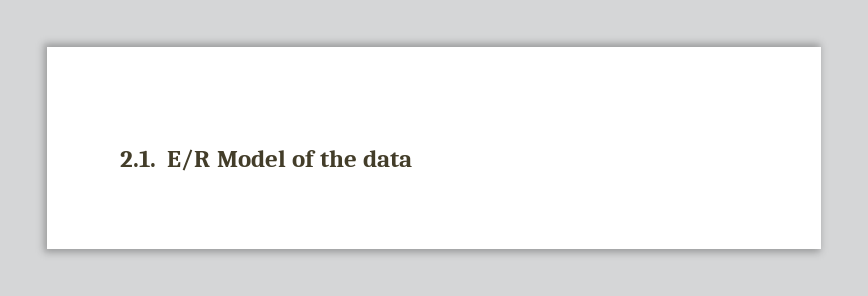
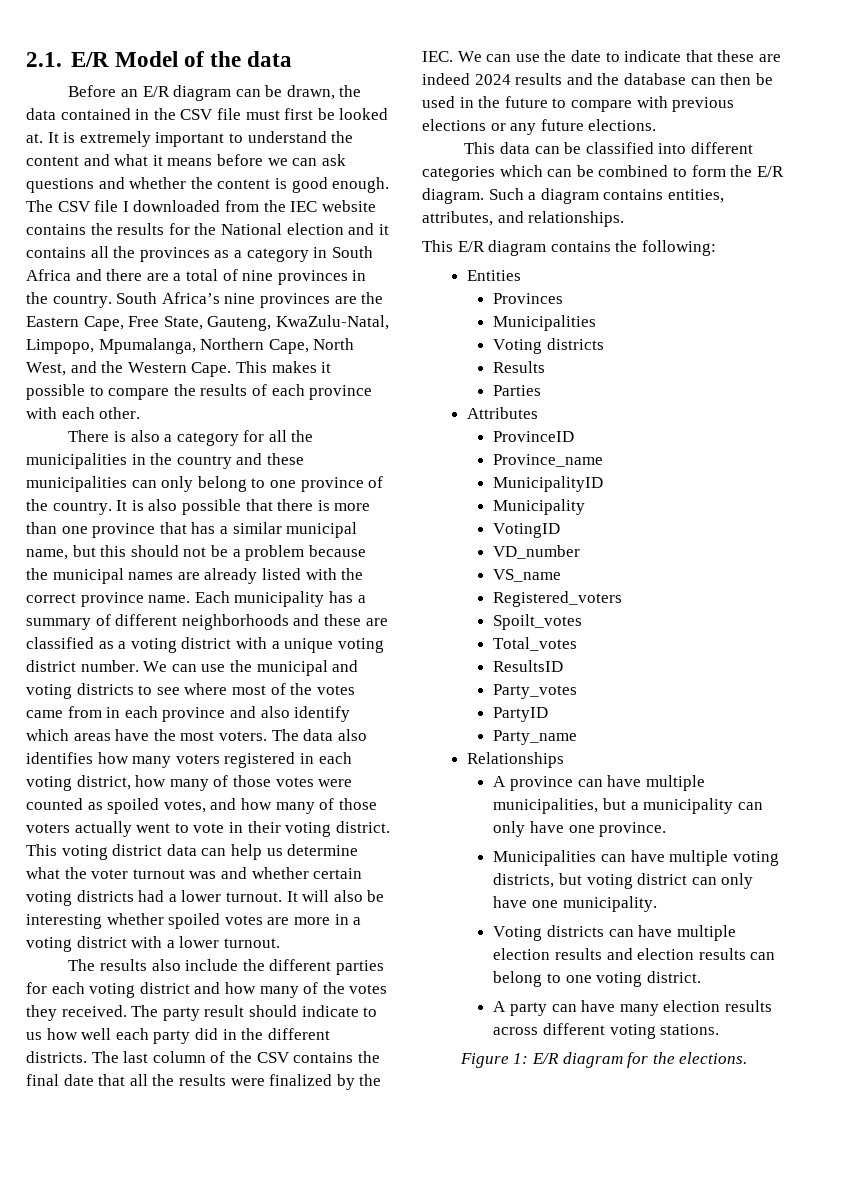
(413, 158) none -> [68,85,362,101] [26,108,389,120] [26,131,354,147] [26,154,346,166] [26,177,390,193] [26,200,376,212] [26,223,389,235] [26,246,373,262] [26,269,367,285] [26,292,384,308] [26,315,389,331] [26,338,355,354] [26,361,332,377] [26,384,373,400] [26,407,141,419] [68,430,314,446] [26,453,304,469] [26,476,384,492] [26,499,371,515] [26,522,358,538] [26,545,366,561] [26,568,364,584] [26,591,366,607] [26,614,388,630] [26,637,384,653] [26,660,359,676] [26,683,355,699] [26,706,351,722] [26,729,367,741] [26,752,352,768] [26,775,353,791] [26,798,377,814] [26,821,390,837] [26,844,359,860] [26,867,363,879] [26,890,385,906] [26,913,362,929] [26,936,280,952] [68,959,384,975] [26,982,388,998] [26,1005,378,1021] [26,1028,330,1044] [26,1051,380,1063] [26,1074,382,1090] [422,50,781,62] [422,73,773,85] [422,96,735,112] [422,119,657,135] [464,142,753,154] [422,165,784,181] [422,188,724,204] [422,211,625,227] [422,240,716,256] [467,270,522,281] [493,293,564,304] [493,315,597,331] [493,338,605,354] [493,361,546,373] [493,385,542,396] [467,407,539,419] [493,431,575,442] [493,454,604,467] [493,476,604,492] [493,499,586,515] [493,523,561,538] [493,545,581,559] [493,569,562,582] [493,591,623,607] [493,614,583,630] [493,637,578,651] [493,660,564,672] [493,684,578,699] [493,707,549,722] [493,730,578,745] [467,752,565,768] [493,775,705,791] [493,798,763,814] [493,821,667,837] [493,850,779,866] [493,873,754,889] [493,896,657,912] [493,925,736,941] [493,948,776,960] [493,971,701,987] [493,1000,772,1016] [493,1023,720,1039] [459,1052,748,1068] // Before an E/R diagram can be drawn, the data contained in the CSV file must first be looked at. It is extremely important to understand the content and what it means before we can ask questions and whether the content is good enough. The CSV file I downloaded from the IEC website contains the results for the National election and it contains all the provinces as a category in South Africa and there are a total of nine provinces in the country. South Africa’s nine provinces are the Eastern Cape, Free State, Gauteng, KwaZulu-Natal, Limpopo, Mpumalanga, Northern Cape, North West, and the Western Cape. This makes it possible to compare the results of each province with each other. // There is also a category for all the municipalities in the country and these municipalities can only belong to one province of the country. It is also possible that there is more than one province that has a similar municipal name, but this should not be a problem because the municipal names are already listed with the correct province name. Each municipality has a summary of different neighborhoods and these are classified as a voting district with a unique voting district number. We can use the municipal and voting districts to see where most of the votes came from in each province and also identify which areas have the most voters. The data also identifies how many voters registered in each voting district, how many of those votes were counted as spoiled votes, and how many of those voters actually went to vote in their voting district. This voting district data can help us determine what the voter turnout was and whether certain voting districts had a lower turnout. It will also be interesting whether spoiled votes are more in a voting district with a lower turnout. // The results also include the different parties for each voting district and how many of the votes they received. The party result should indicate to us how well each party did in the different districts. The last column of the CSV contains the final date that all the results were finalized by the IEC. We can use the date to indicate that these are indeed 2024 results and the database can then be used in the future to compare with previous elections or any future elections. // This data can be classified into different categories which can be combined to form the E/R diagram. Such a diagram contains entities, attributes, and relationships. // This E/R diagram contains the following: // Entities // Provinces // Municipalities // Voting districts // Results // Parties // Attributes // ProvinceID // Province_name // MunicipalityID // Municipality // VotingID // VD_number // VS_name // Registered_voters // Spoilt_votes // Total_votes // ResultsID // Party_votes // PartyID // Party_name // Relationships // A province can have multiple municipalities, but a municipality can only have one province. // Municipalities can have multiple voting districts, but voting district can only have one municipality. // Voting districts can have multiple election results and election results can belong to one voting district. // A party can have many election results across different voting stations. // Figure 1: E/R diagram for the elections.

